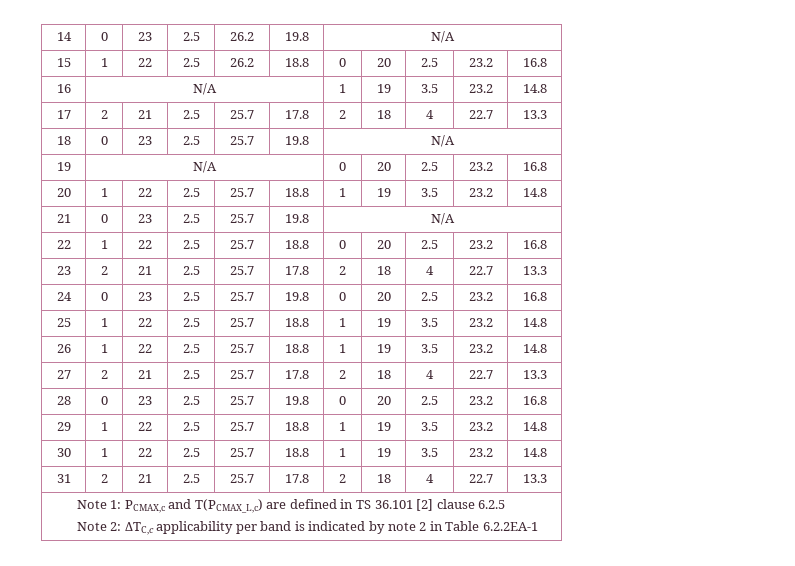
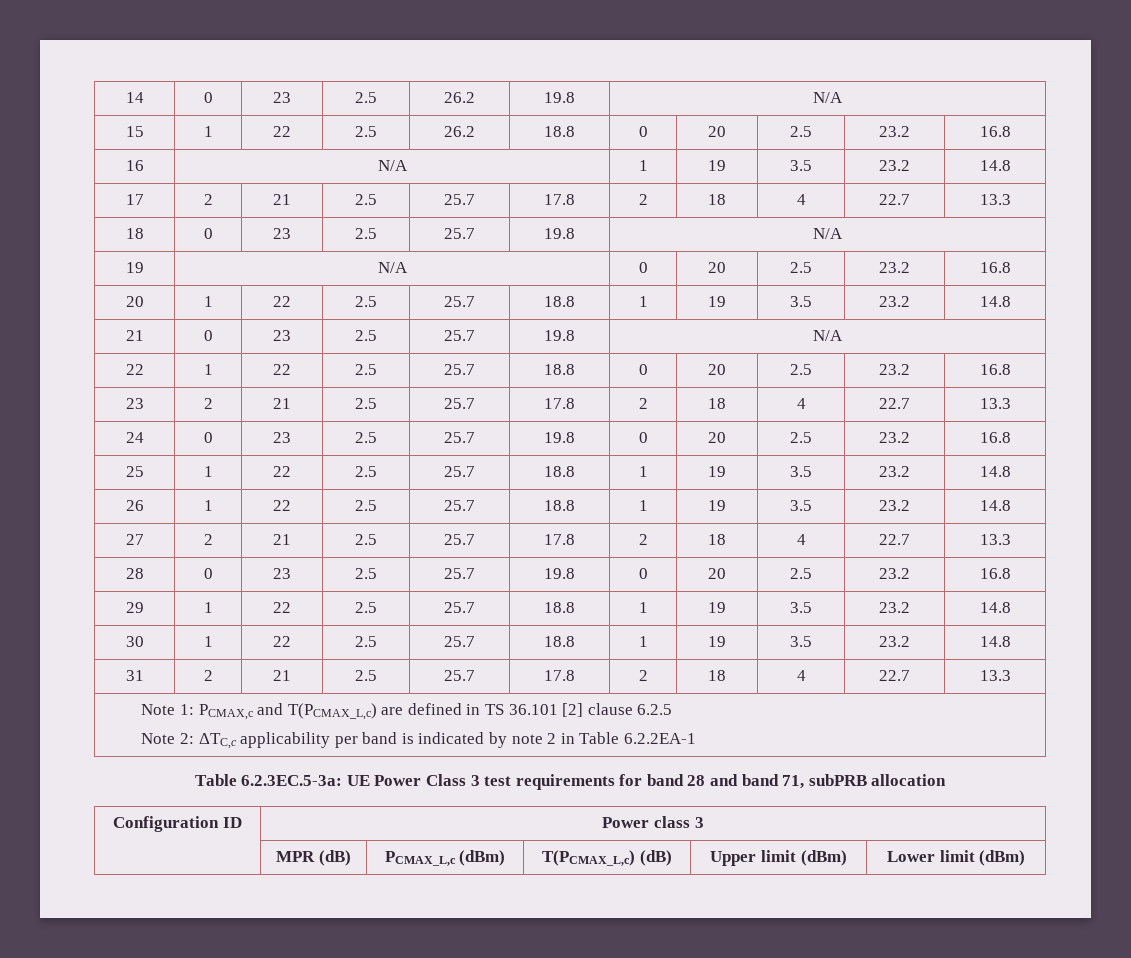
(538, 526) none -> [194,774,947,790] [113,816,242,832] [602,816,704,828] [276,850,351,866] [384,850,506,866] [542,850,672,866] [710,850,847,866] [886,850,1026,866] // Table 6.2.3EC.5-3a: UE Power Class 3 test requirements for band 28 and band 71, subPRB allocation // Configuration ID | Power class 3 // | MPR (dB) | PCMAX_L,c (dBm) | T(PCMAX_L,c) (dB) | Upper limit (dBm) | Lower limit (dBm)

